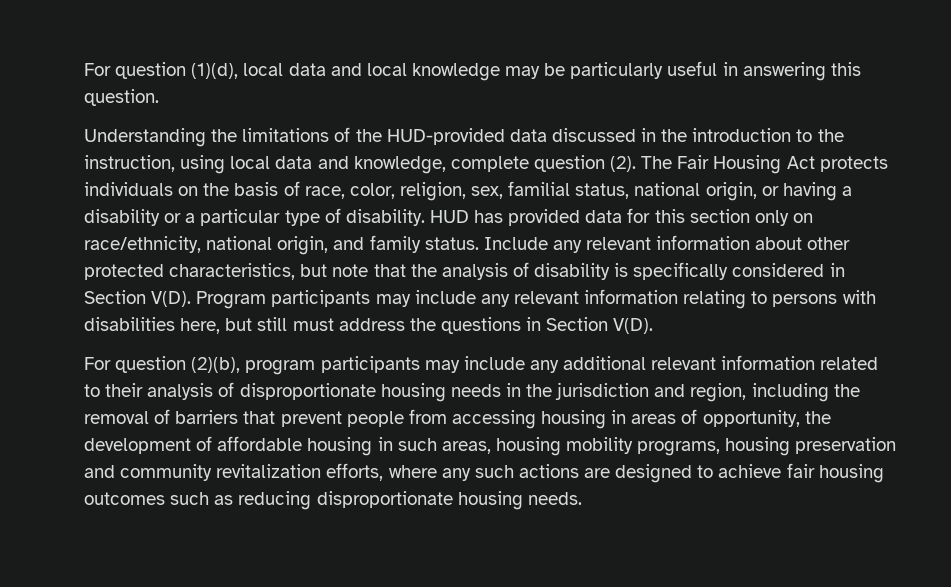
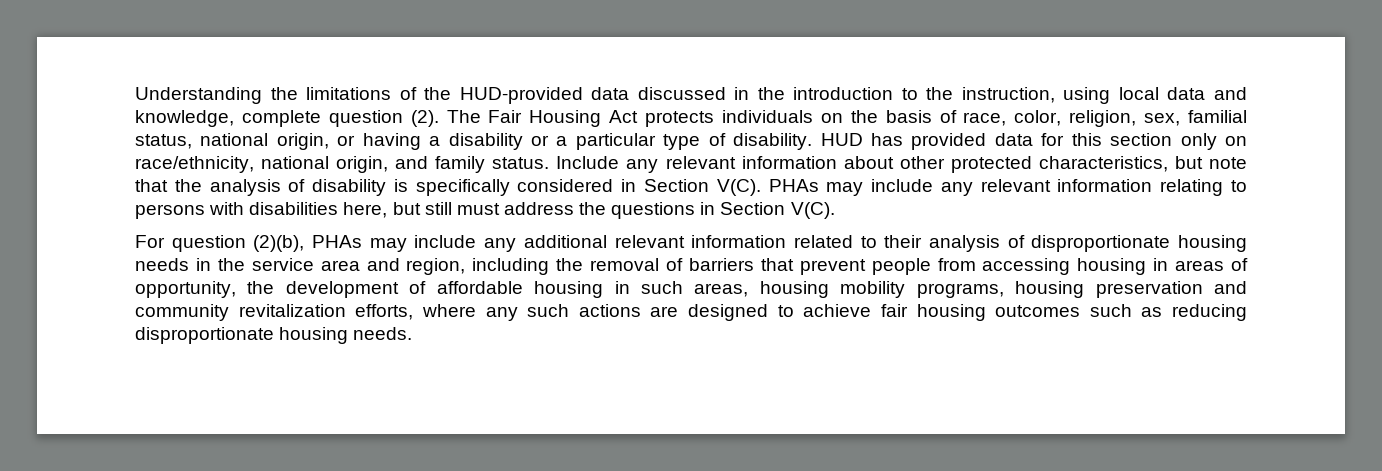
[84,61,861,81] [84,89,159,106] For question (1)(d), local data and local knowledge may be particularly useful in answering this question. // -> (135, 95) none
[151,290,371,309] V(D). Program participants -> [716,179,819,196] V(C). PHAs
[613,318,654,334] V(D). -> [790,202,835,219] V(C).
[245,356,420,375] program participants -> [312,235,363,248] PHAs
[555,382,650,400] jurisdiction -> [251,258,360,271] service area

